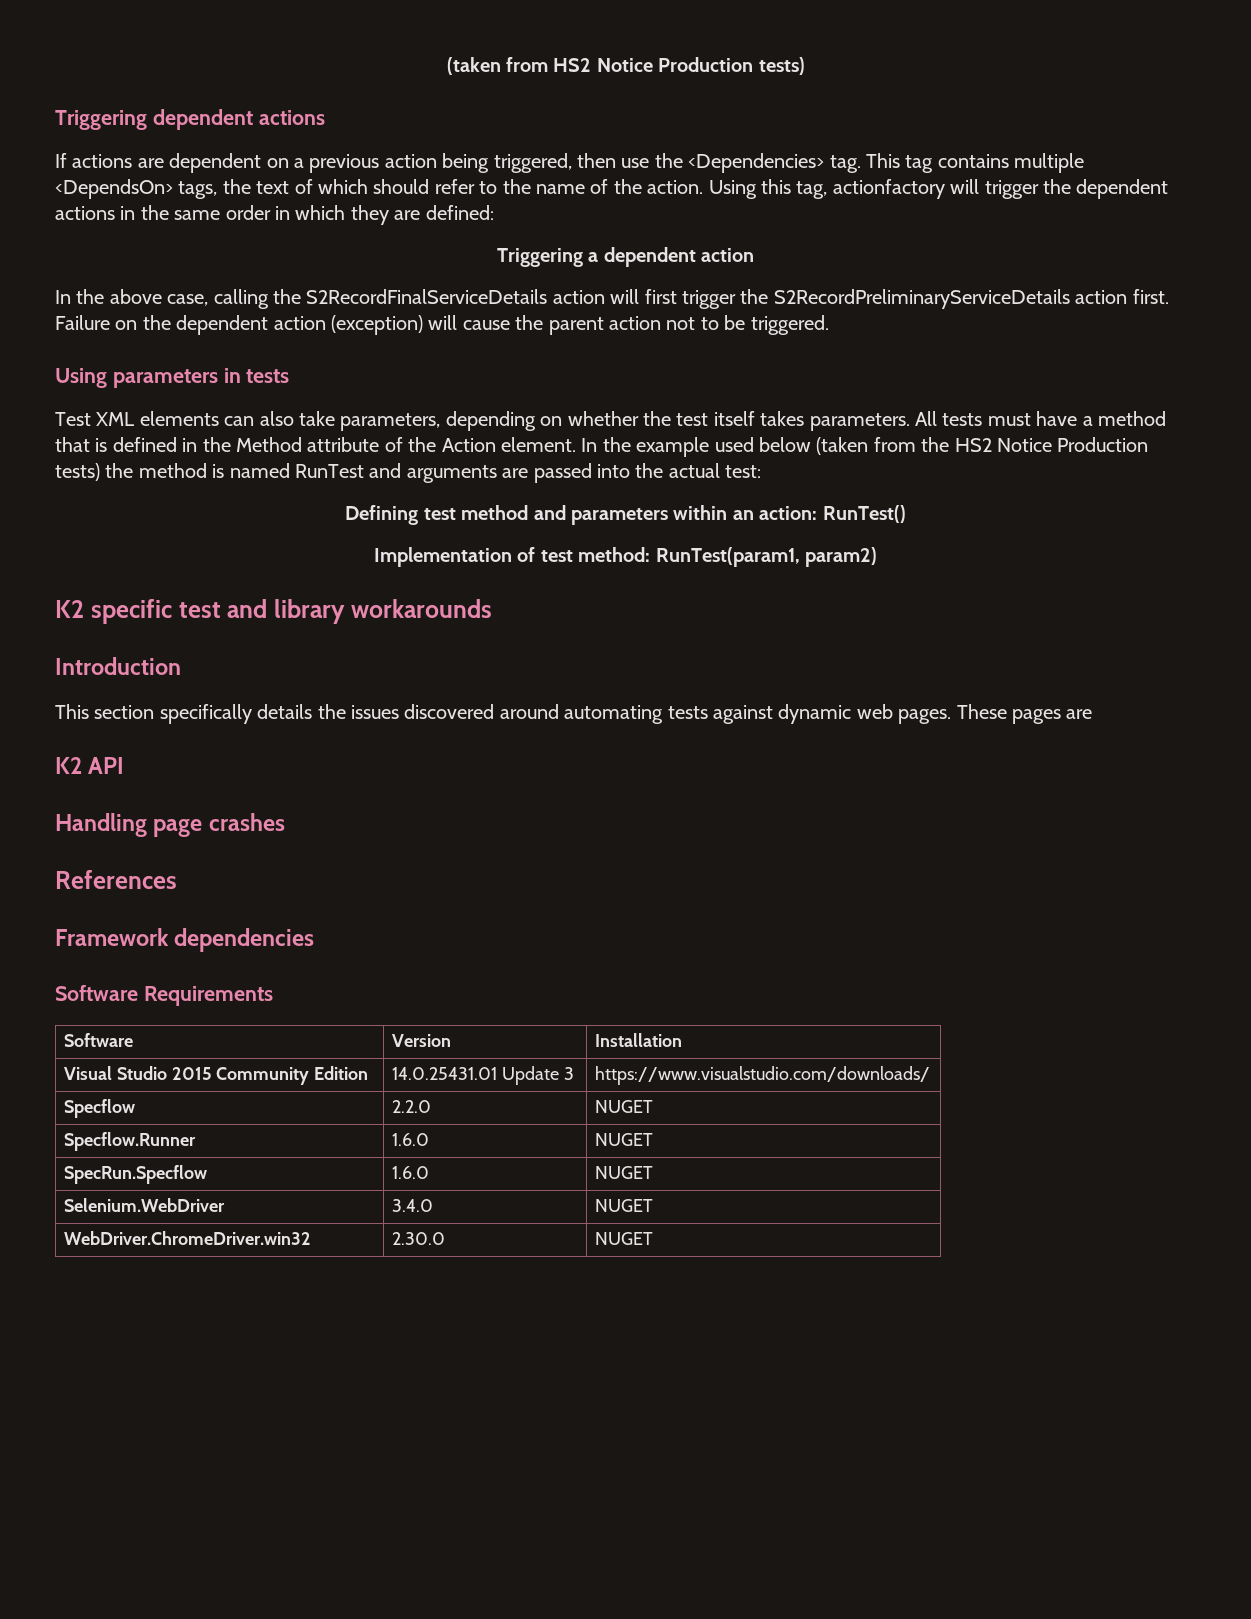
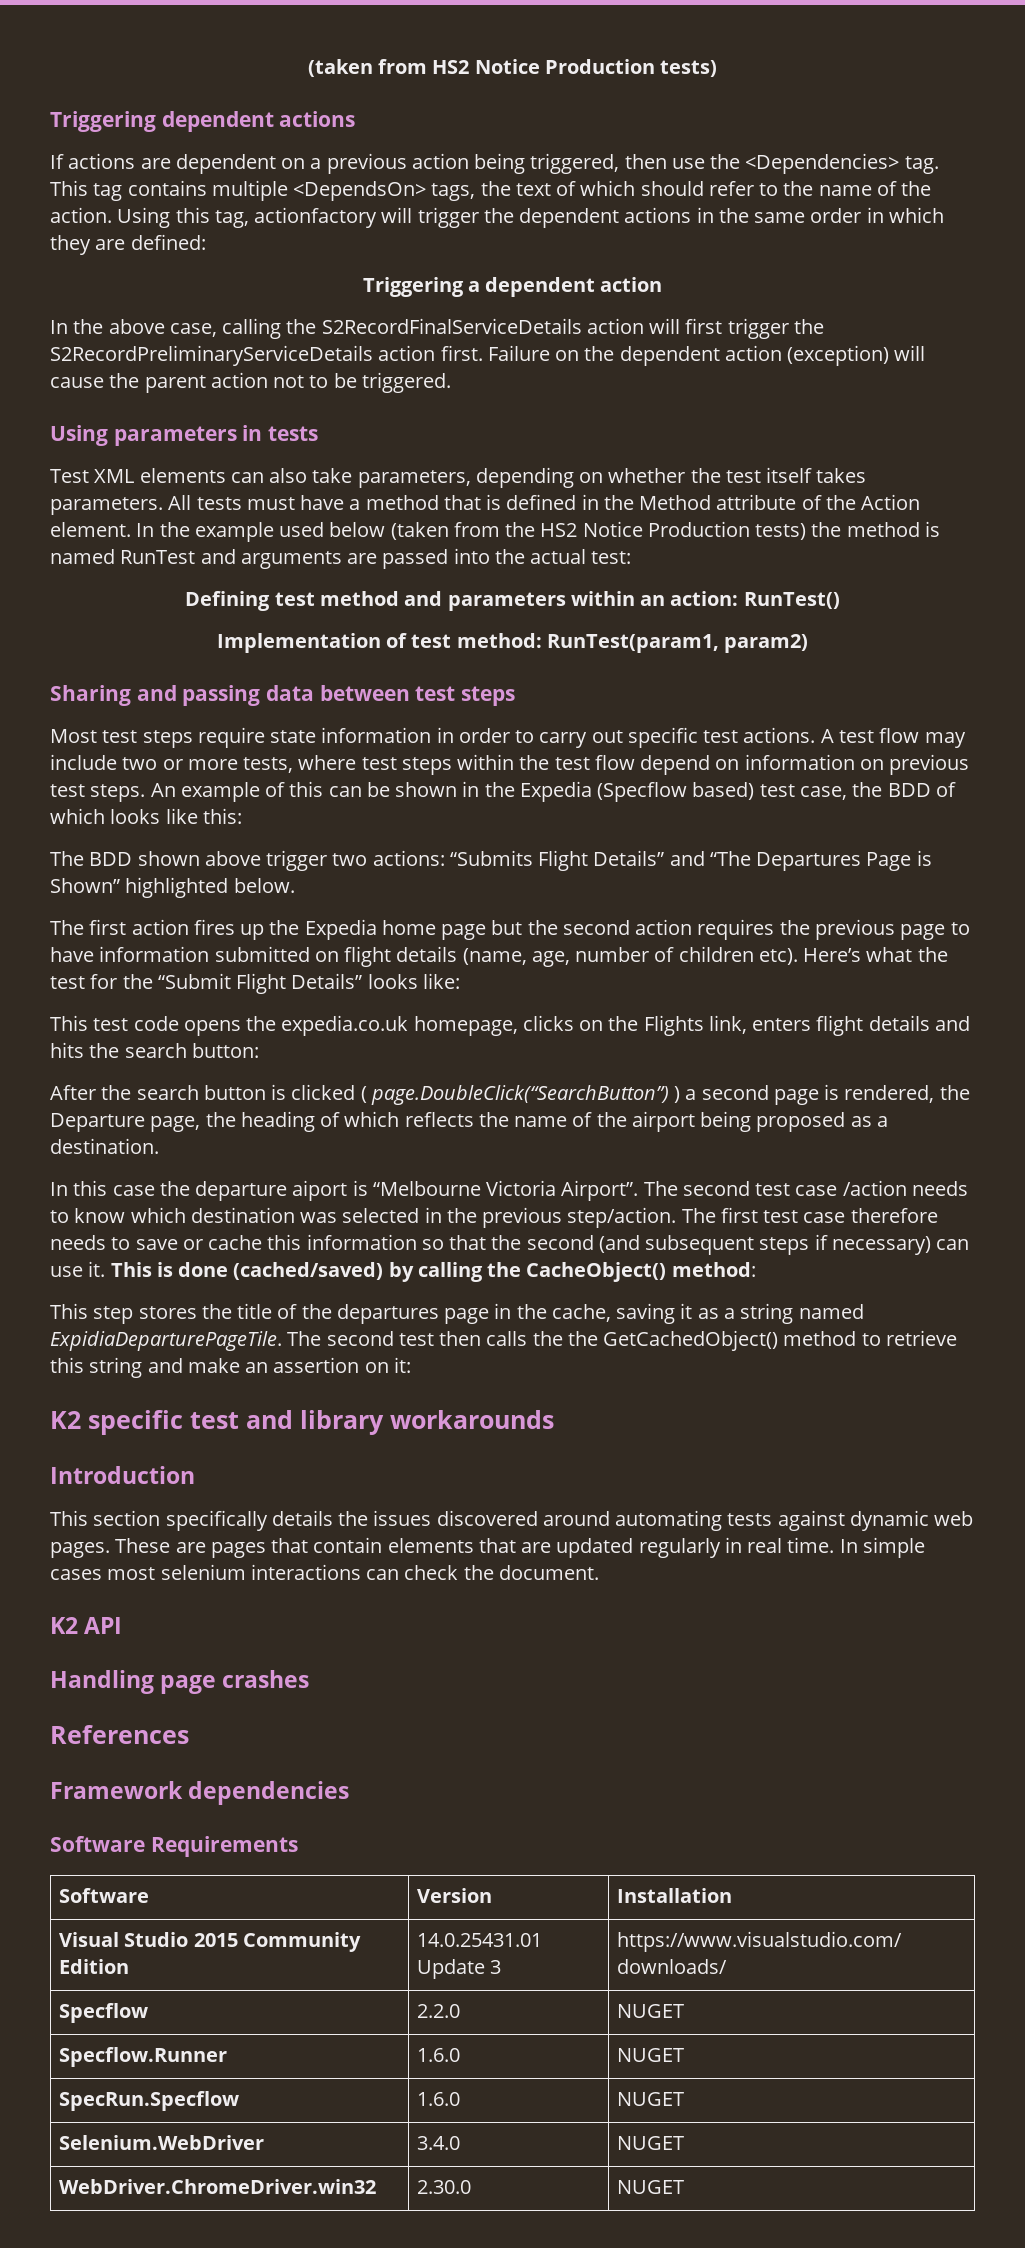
(877, 557) none -> [50,685,516,706] [50,727,966,748] [50,754,970,775] [50,781,956,802] [50,808,242,824] [50,850,932,871] [50,877,295,898] [50,919,970,940] [50,946,948,967] [50,973,460,994] [50,1015,970,1036] [50,1042,259,1058] [50,1084,970,1105] [50,1111,888,1132] [50,1138,159,1154] [50,1180,968,1201] [50,1207,938,1228] [50,1234,970,1255] [50,1261,756,1282] [50,1303,864,1324] [50,1330,957,1351] [50,1357,411,1378] // Sharing and passing data between test steps // Most test steps require state information in order to carry out specific test actions. A test flow may include two or more tests, where test steps within the test flow depend on information on previous test steps. An example of this can be shown in the Expedia (Specflow based) test case, the BDD of which looks like this: // The BDD shown above trigger two actions: “Submits Flight Details” and “The Departures Page is Shown” highlighted below. // The first action fires up the Expedia home page but the second action requires the previous page to have information submitted on flight details (name, age, number of children etc). Here’s what the test for the “Submit Flight Details” looks like: // This test code opens the expedia.co.uk homepage, clicks on the Flights link, enters flight details and hits the search button: // After the search button is clicked ( page.DoubleClick(“SearchButton”) ) a second page is rendered, the Departure page, the heading of which reflects the name of the airport being proposed as a destination. // In this case the departure aiport is “Melbourne Victoria Airport”. The second test case /action needs to know which destination was selected in the previous step/action. The first test case therefore needs to save or cache this information so that the second (and subsequent steps if necessary) can use it. This is done (cached/saved) by calling the CacheObject() method: // This step stores the title of the departures page in the cache, saving it as a string named ExpidiaDeparturePageTile. The second test then calls the the GetCachedObject() method to retrieve this string and make an assertion on it:
[1011,709,1093,724] pages are -> [175,1537,925,1558] [50,1564,599,1580] are pages that contain elements that are updated regularly in real time. In simple cases most selenium interactions can check the document.

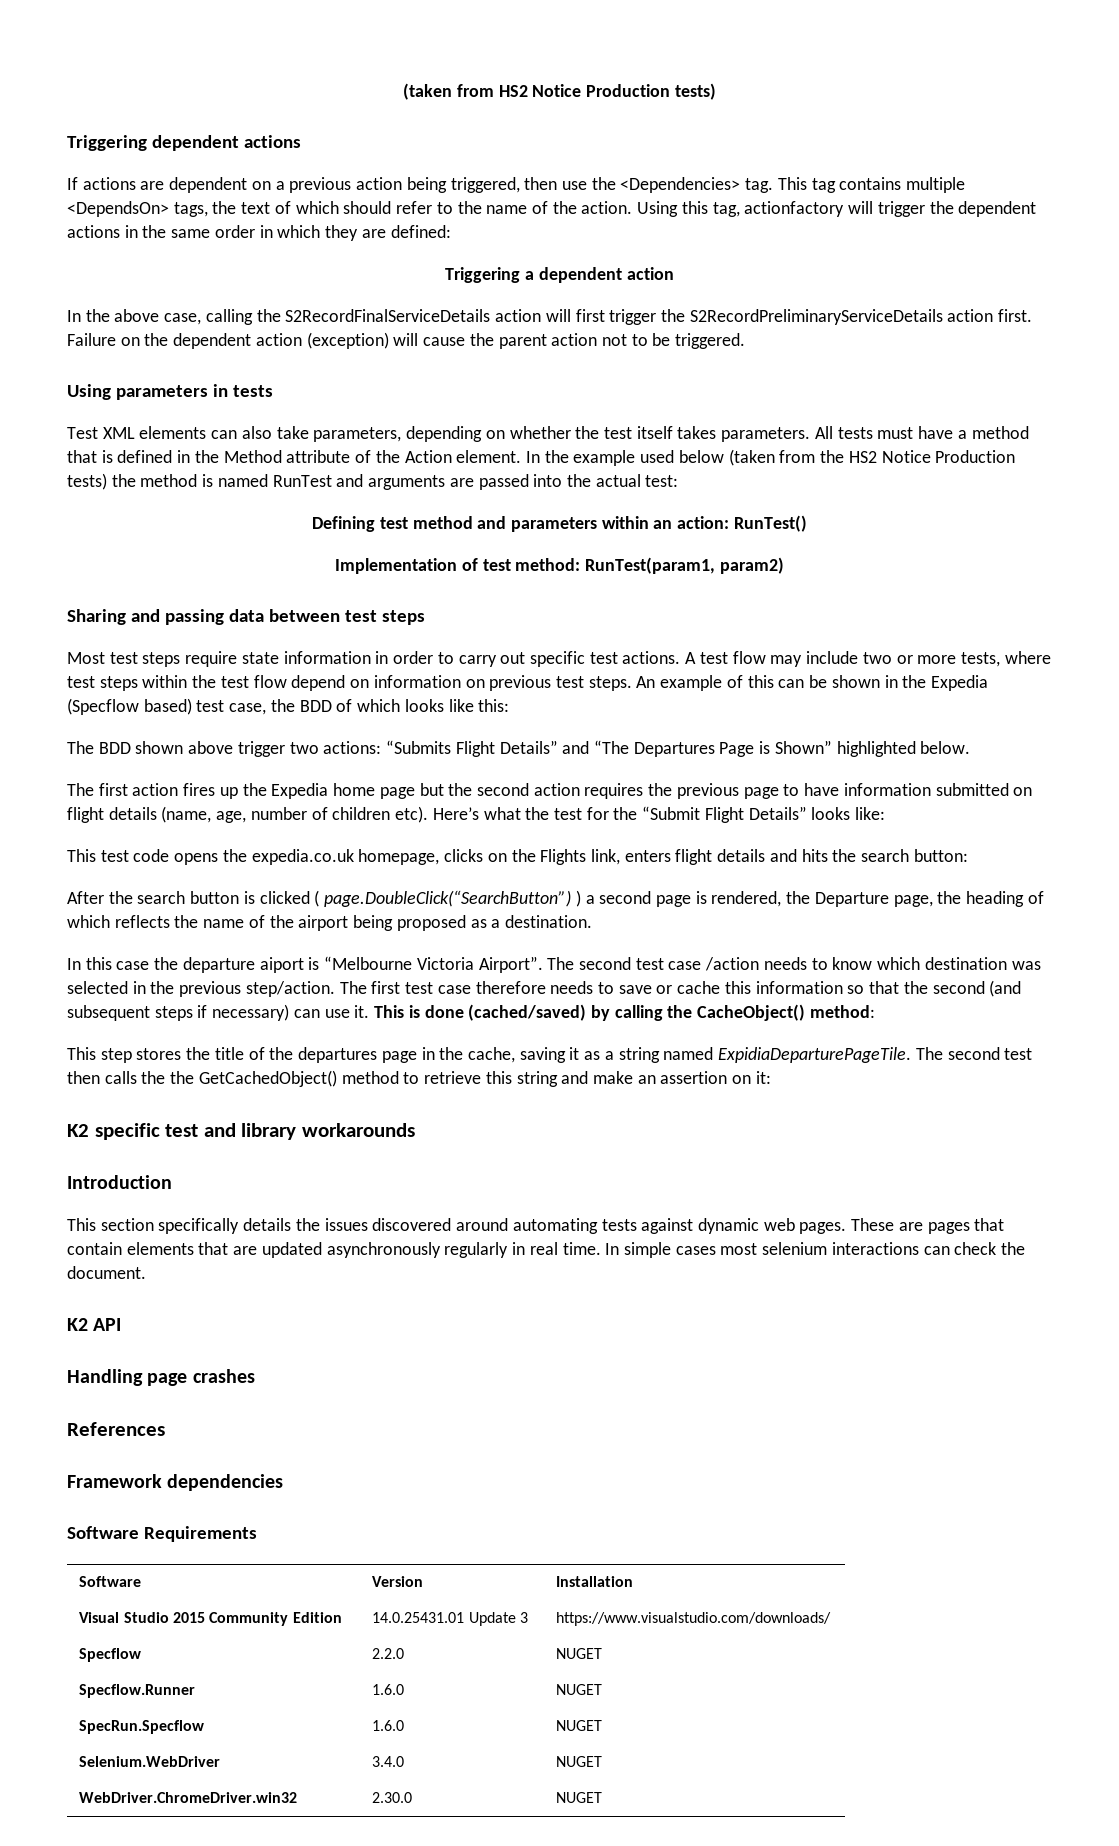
(634, 1548) none -> [326,1242,441,1258] asynchronously

